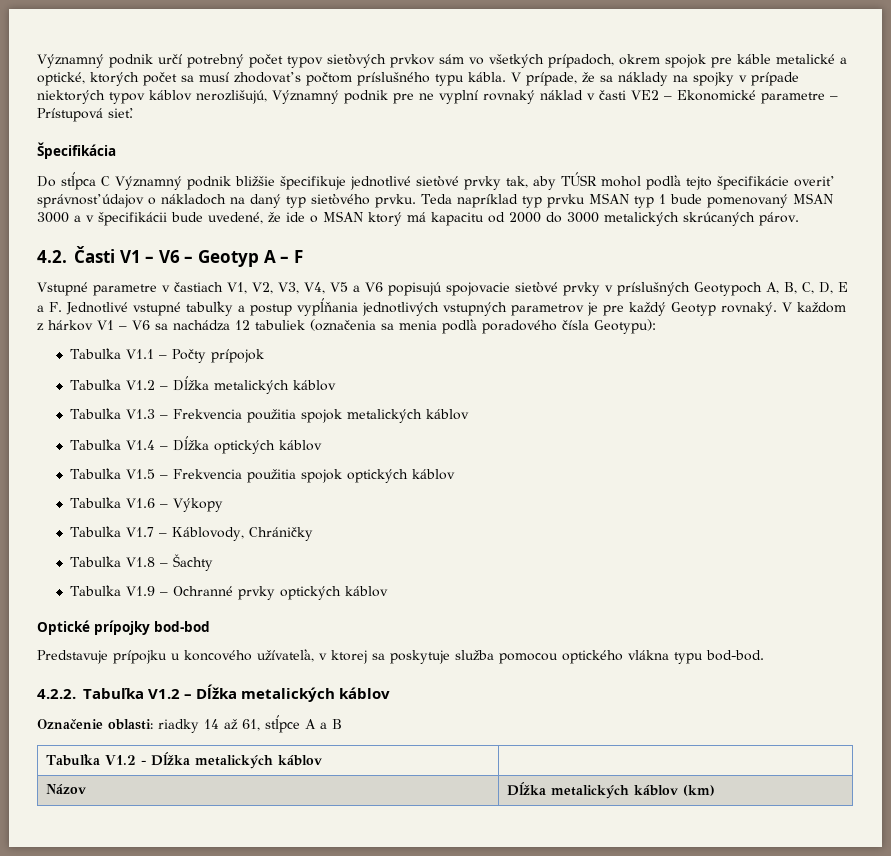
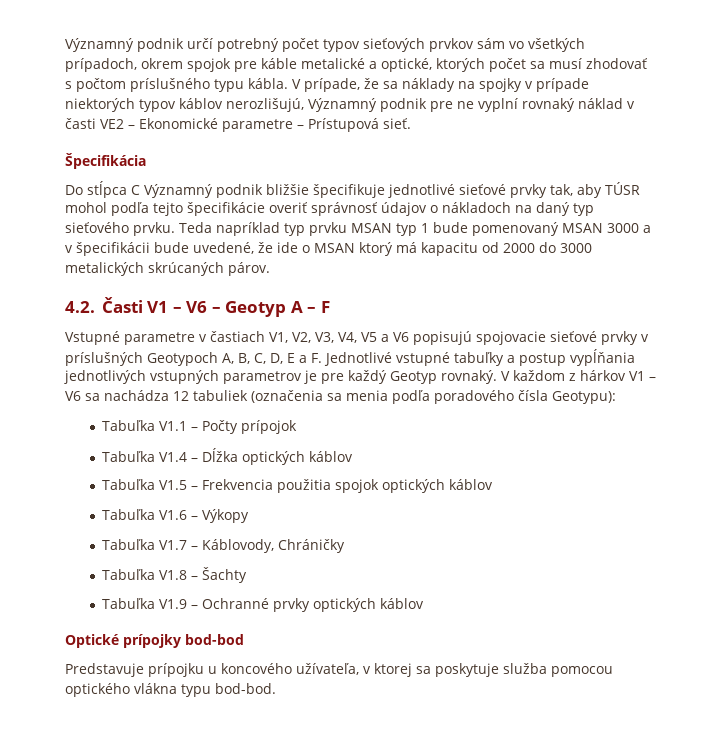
[69,376,336,394] [69,408,469,423] // Tabuľka V1.2 – Dĺžka metalických káblov // Tabuľka V1.3 – Frekvencia použitia spojok metalických káblov -> (298, 427) none
[37,684,391,702] [37,715,342,733] [45,752,322,769] [45,784,86,794] [506,782,715,799] // 4.2.2. Tabuľka V1.2 – Dĺžka metalických káblov // Označenie oblasti: riadky 14 až 61, stĺpce A a B // Tabuľka V1.2 - Dĺžka metalických káblov | // Názov | Dĺžka metalických káblov (km) -> (276, 688) none

